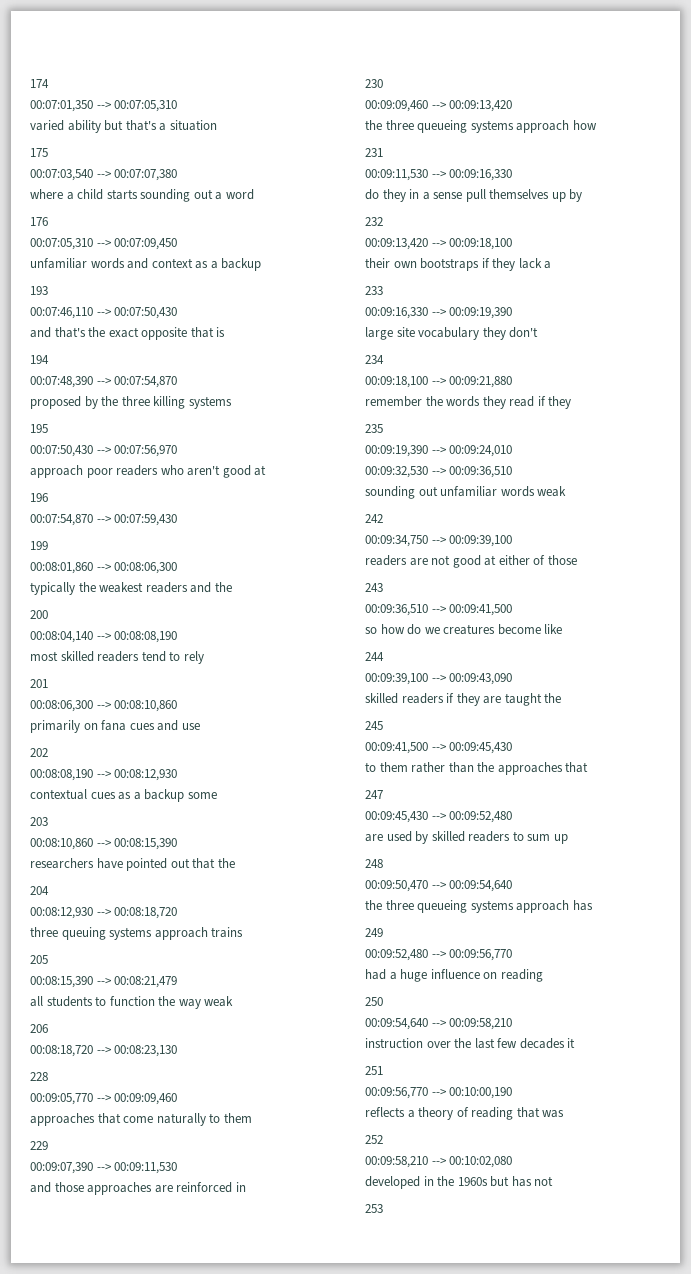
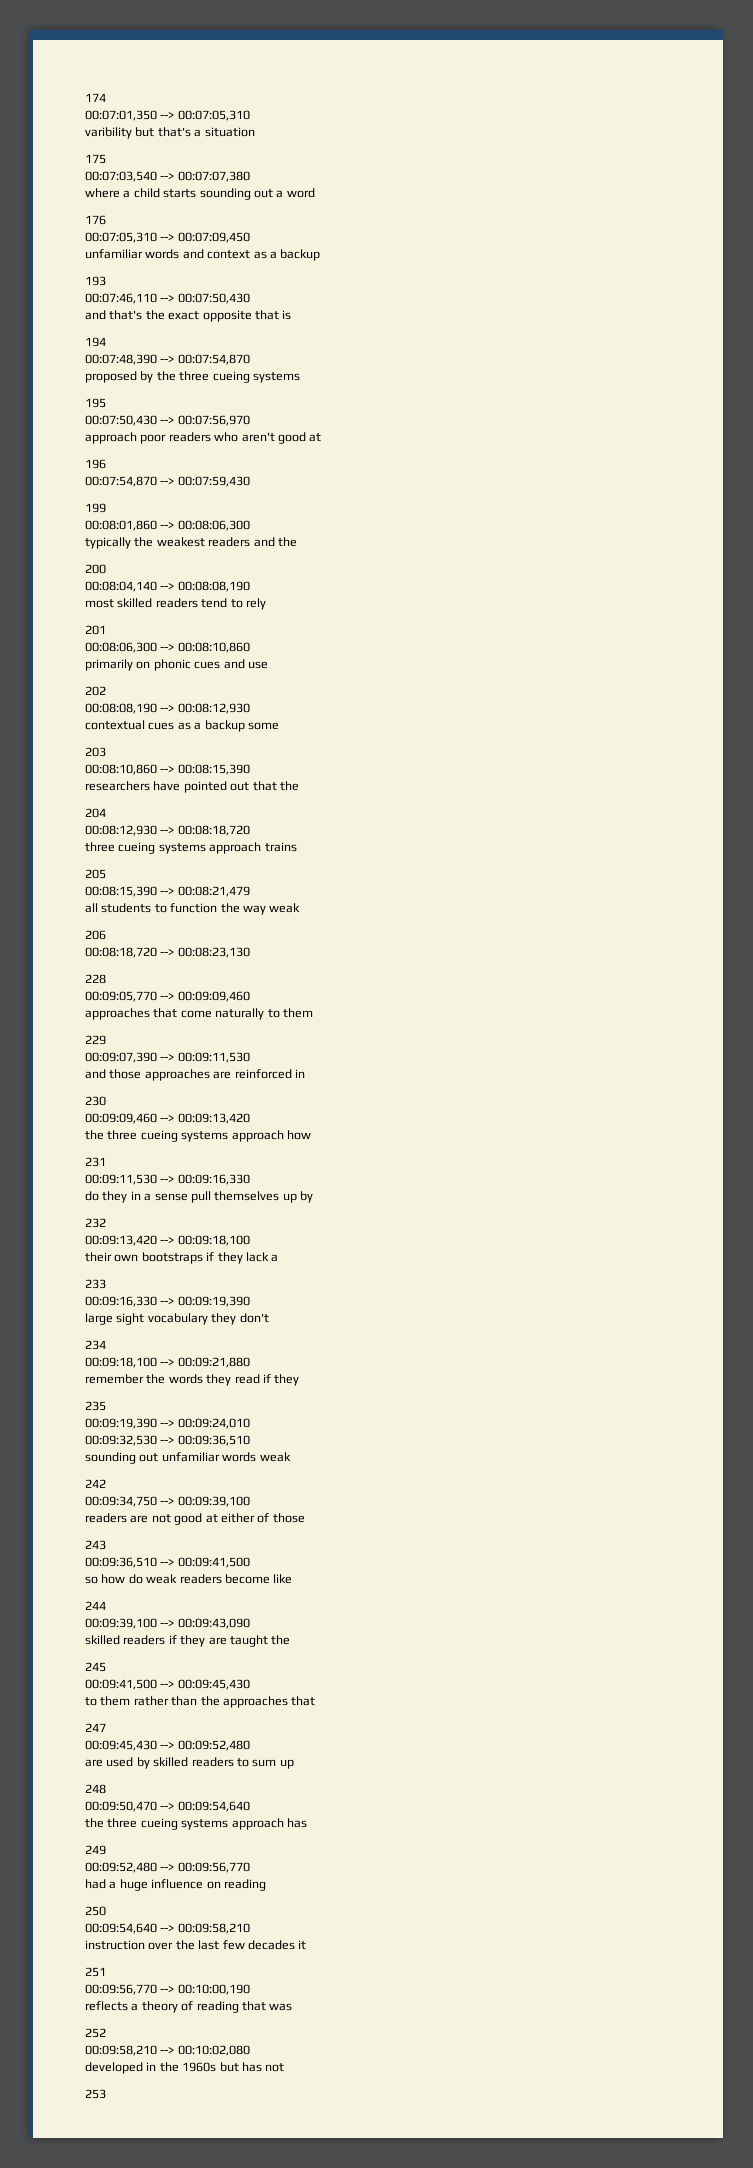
[30,120,101,133] varied ability -> [85,127,132,139] varibility
[153,396,186,409] killing -> [212,371,250,383] cueing
[101,720,127,731] fana -> [153,659,191,671] phonic
[61,927,106,940] queuing -> [118,842,156,854] cueing
[417,120,468,133] queueing -> [140,1130,178,1142] cueing
[396,327,415,337] site -> [116,1313,145,1325] sight
[424,624,496,635] we creatures -> [146,1574,222,1584] weak readers
[417,900,468,913] queueing -> [140,1818,178,1830] cueing

